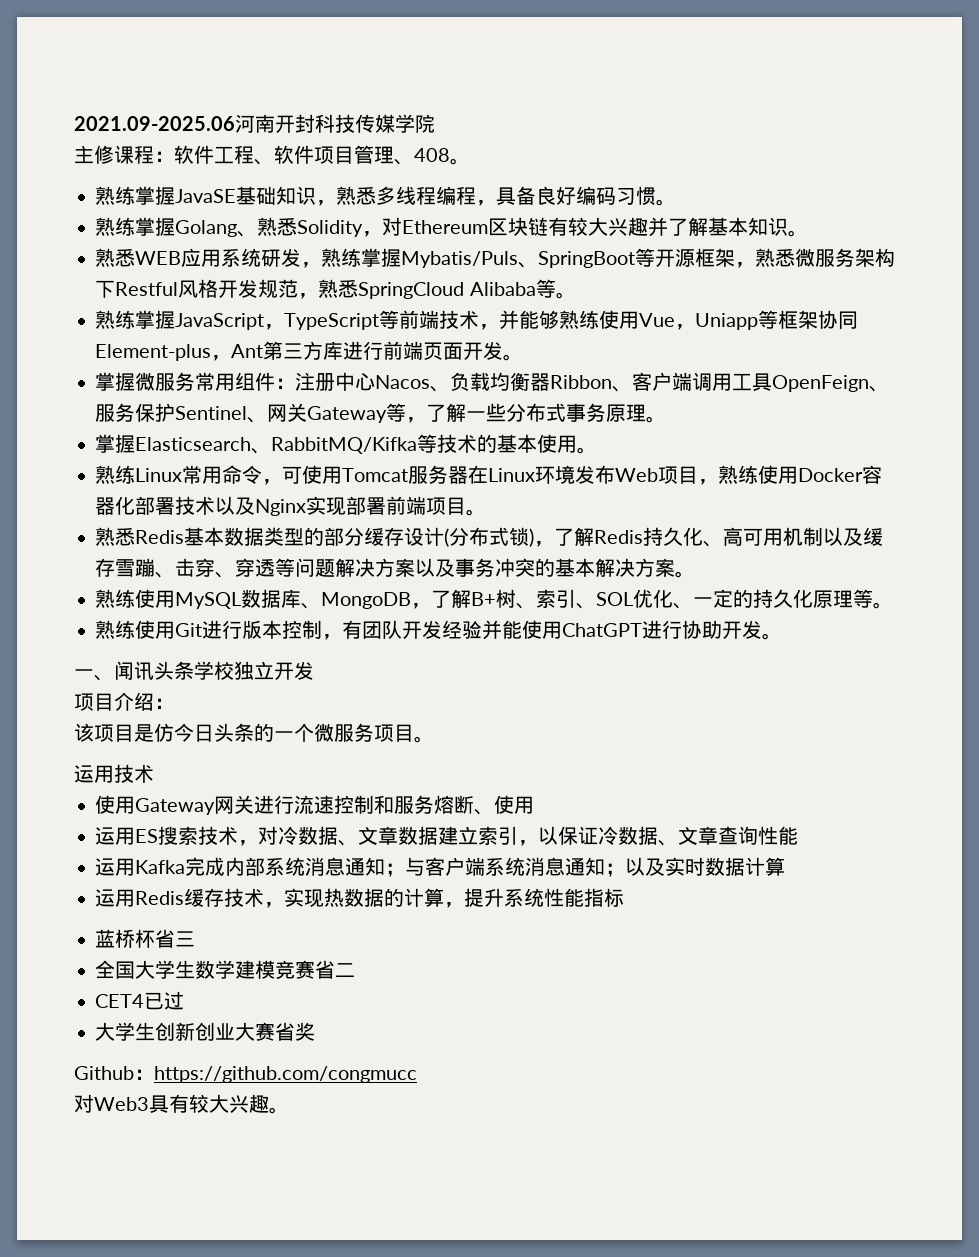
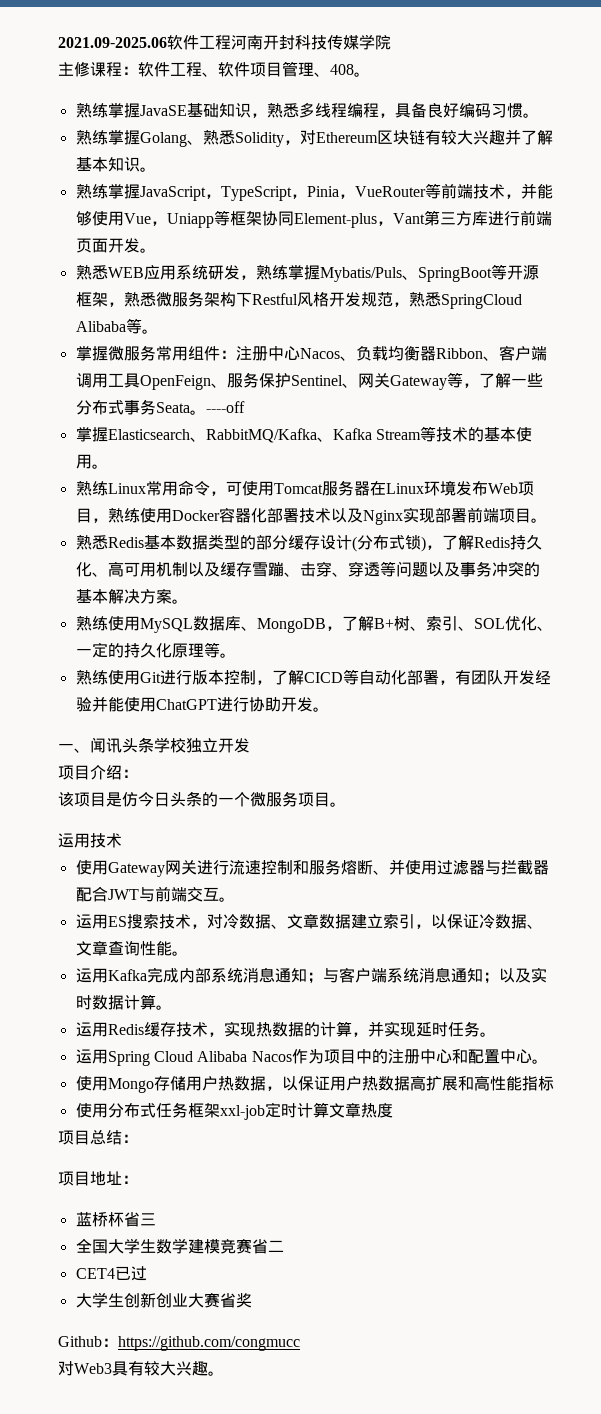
(235, 123) none -> [167,34,231,50] 软件工程
(809, 233) none -> [75,183,553,201] [75,210,552,228] [75,238,156,253] // 熟练掌握JavaScript，TypeScript，Pinia，VueRouter等前端技术，并能够使用Vue，Uniapp等框架协同Element-plus，Vant第三方库进行前端页面开发。
[95,310,859,330] [95,341,524,361] // 熟练掌握JavaScript，TypeScript等前端技术，并能够熟练使用Vue，Uniapp等框架协同Element-plus，Ant第三方库进行前端页面开发。 -> (158, 331) none
[606,404,667,423] 原理。 -> [155,401,245,415] Seata。----off
[271,437,418,454] RabbitMQ/Kifka -> [205,428,421,443] RabbitMQ/Kafka、Kafka Stream
[335,558,416,577] 解决方案 -> (428, 569) none
(343, 637) none -> [271,669,455,685] 了解CICD等自动化部署，
[494,795,535,814] 使用 -> [388,859,549,875] [75,886,235,902] 并使用过滤器与拦截器配合JWT与前端交互。
(799, 835) none -> [171,951,188,956] 。
(786, 866) none -> [155,1005,172,1010] 。
[464,888,625,907] 提升系统性能指标 -> [367,1021,496,1037] [75,1049,548,1066] [75,1075,554,1093] [75,1102,393,1120] [58,1130,138,1145] [58,1171,138,1186] 并实现延时任务。 // 运用Spring Cloud Alibaba Nacos作为项目中的注册中心和配置中心。 // 使用Mongo存储用户热数据，以保证用户热数据高扩展和高性能指标 // 使用分布式任务框架xxl-job定时计算文章热度 // 项目总结： // 项目地址：

